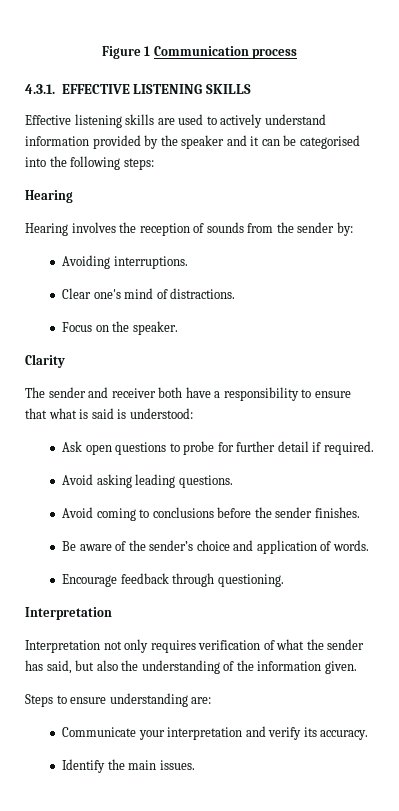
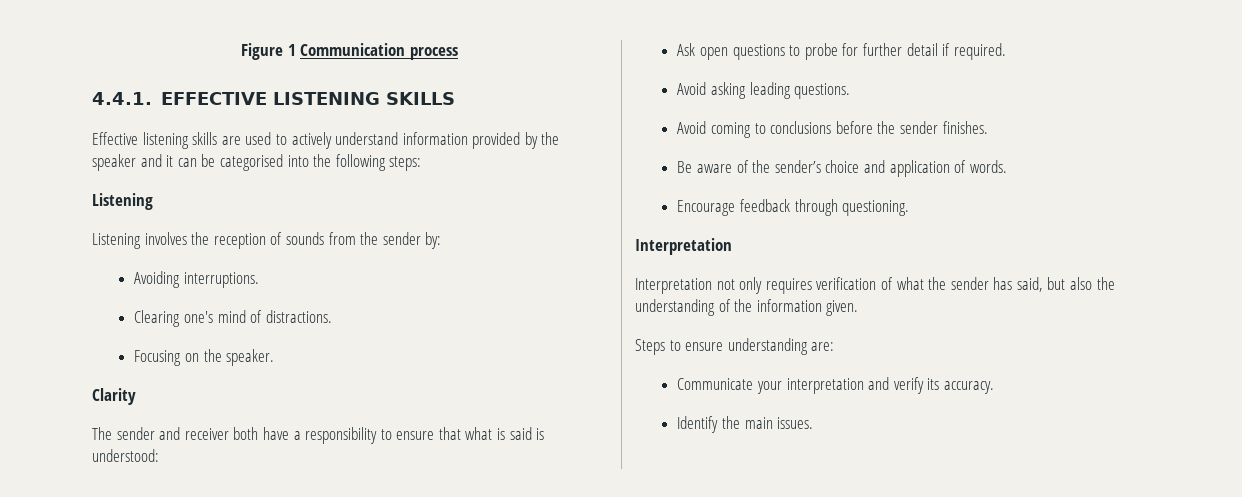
[25,84,55,94] 4.3.1. -> [92,92,152,105] 4.4.1.
[25,190,73,203] [25,223,68,236] Hearing // Hearing -> [92,193,153,210] [92,233,141,249] Listening // Listening
[62,288,92,299] Clear -> [134,310,181,327] Clearing
[62,322,93,332] Focus -> [134,350,182,366] Focusing

